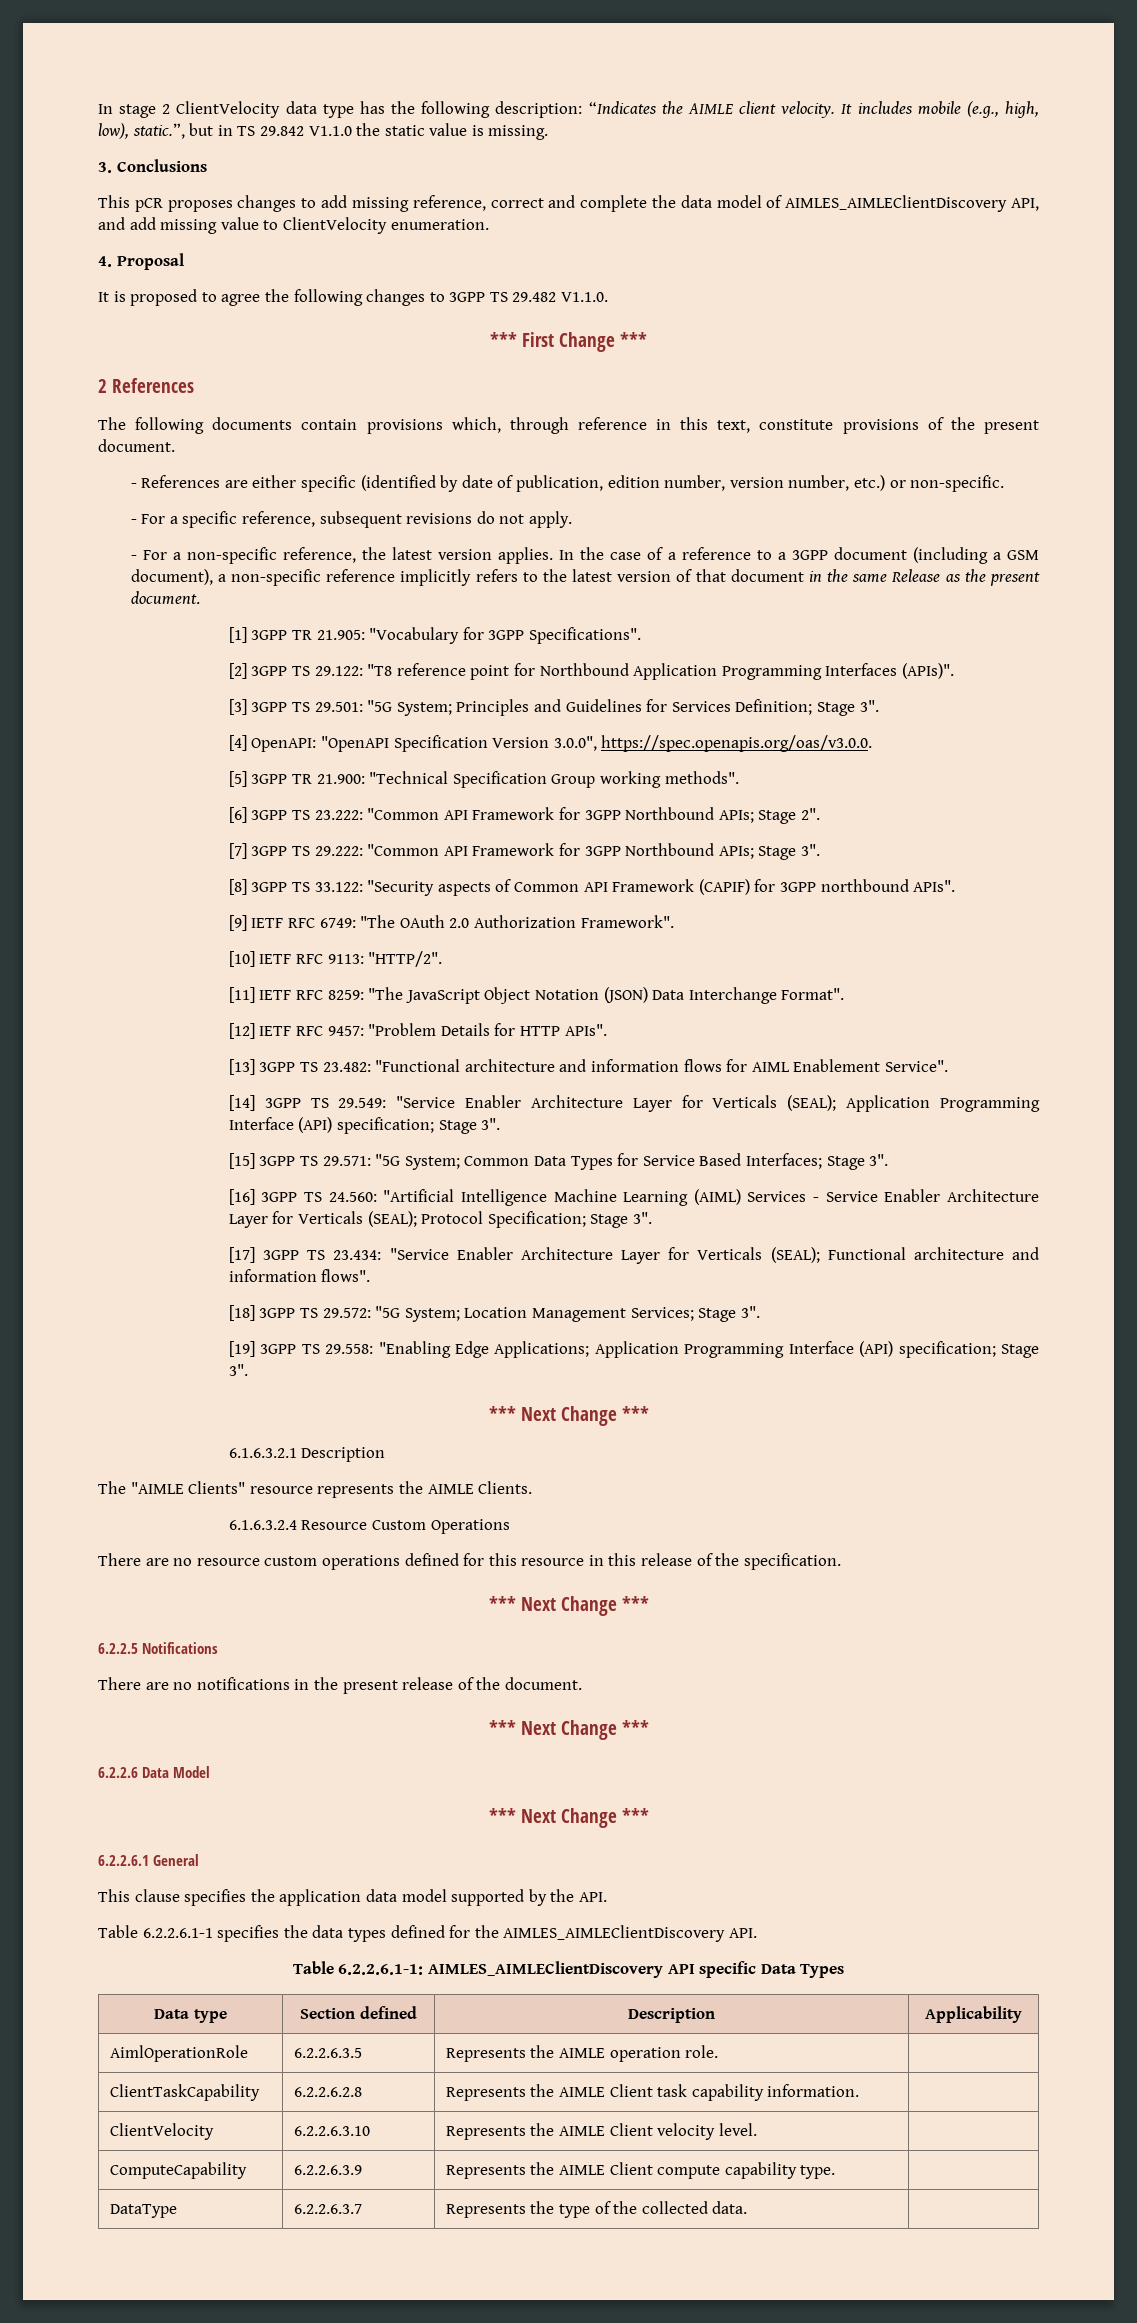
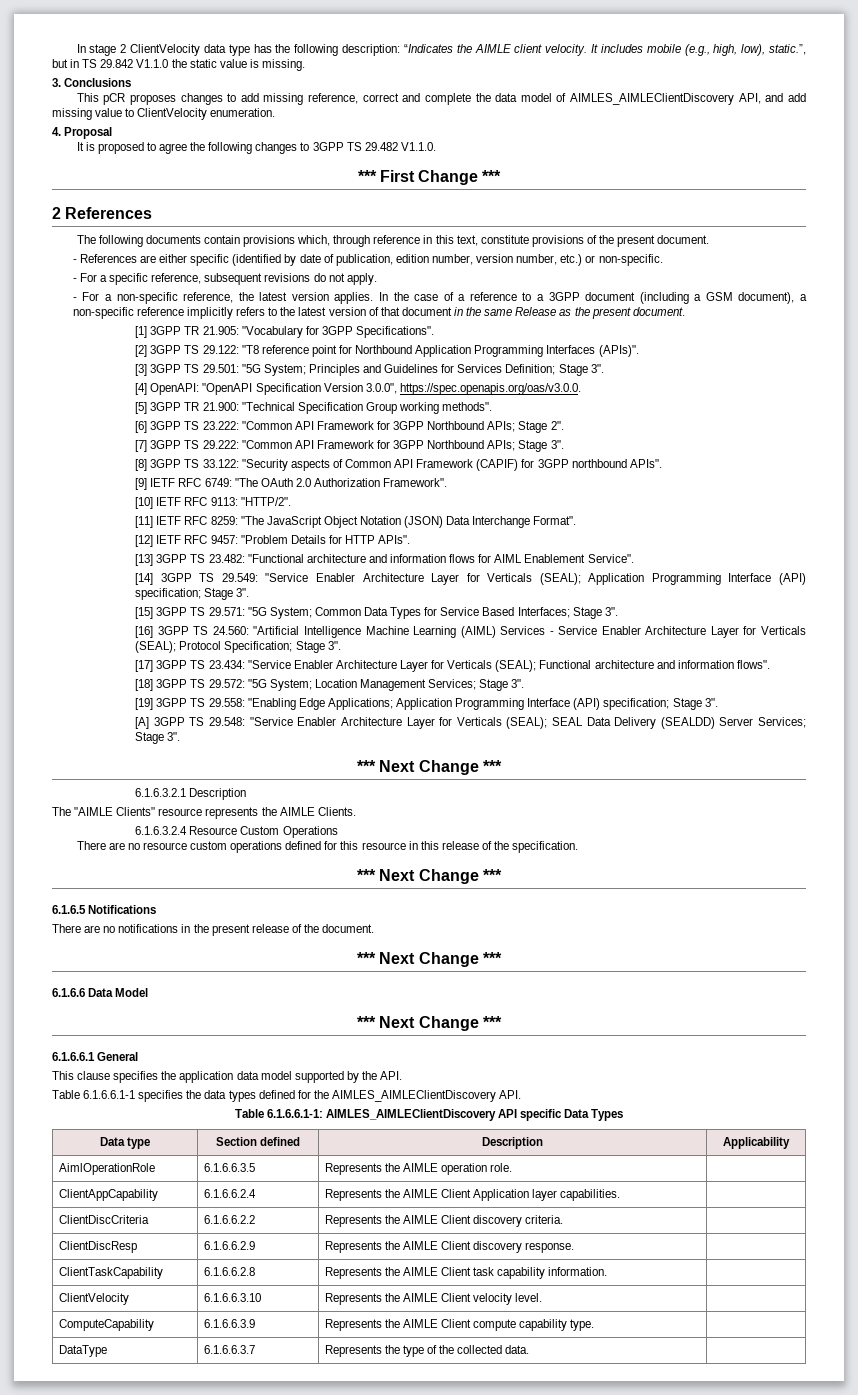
(248, 1370) none -> [135,717,806,729] [135,732,181,744] // [A] 3GPP TS 29.548: "Service Enabler Architecture Layer for Verticals (SEAL); SEAL Data Delivery (SEALDD) Server Services; Stage 3".
[98,1643,138,1654] 6.2.2.5 -> [52,905,86,914] 6.1.6.5
[98,1767,138,1778] 6.2.2.6 -> [52,988,85,997] 6.1.6.6
[98,1855,149,1866] 6.2.2.6.1 -> [52,1052,95,1061] 6.1.6.6.1
[142,1928,213,1938] 6.2.2.6.1-1 -> [83,1090,136,1099] 6.1.6.6.1-1
[338,1964,424,1975] 6.2.2.6.1-1: -> [266,1109,323,1118] 6.1.6.6.1-1:
[293,2048,362,2058] 6.2.2.6.3.5 -> [203,1163,255,1172] 6.1.6.6.3.5
(719, 2051) none -> [58,1189,158,1201] [203,1189,256,1198] [324,1189,621,1201] [58,1215,149,1224] [203,1215,255,1224] [324,1215,564,1227] [58,1241,137,1253] [203,1241,255,1250] [324,1241,575,1253] // ClientAppCapability | 6.1.6.6.2.4 | Represents the AIMLE Client Application layer capabilities. | // ClientDiscCriteria | 6.1.6.6.2.2 | Represents the AIMLE Client discovery criteria. | // ClientDiscResp | 6.1.6.6.2.9 | Represents the AIMLE Client discovery response. |
[293,2087,362,2097] 6.2.2.6.2.8 -> [203,1267,255,1276] 6.1.6.6.2.8
[293,2126,370,2136] 6.2.2.6.3.10 -> [203,1293,261,1302] 6.1.6.6.3.10
[293,2165,362,2175] 6.2.2.6.3.9 -> [203,1319,255,1328] 6.1.6.6.3.9
[293,2204,362,2214] 6.2.2.6.3.7 -> [203,1345,255,1354] 6.1.6.6.3.7

